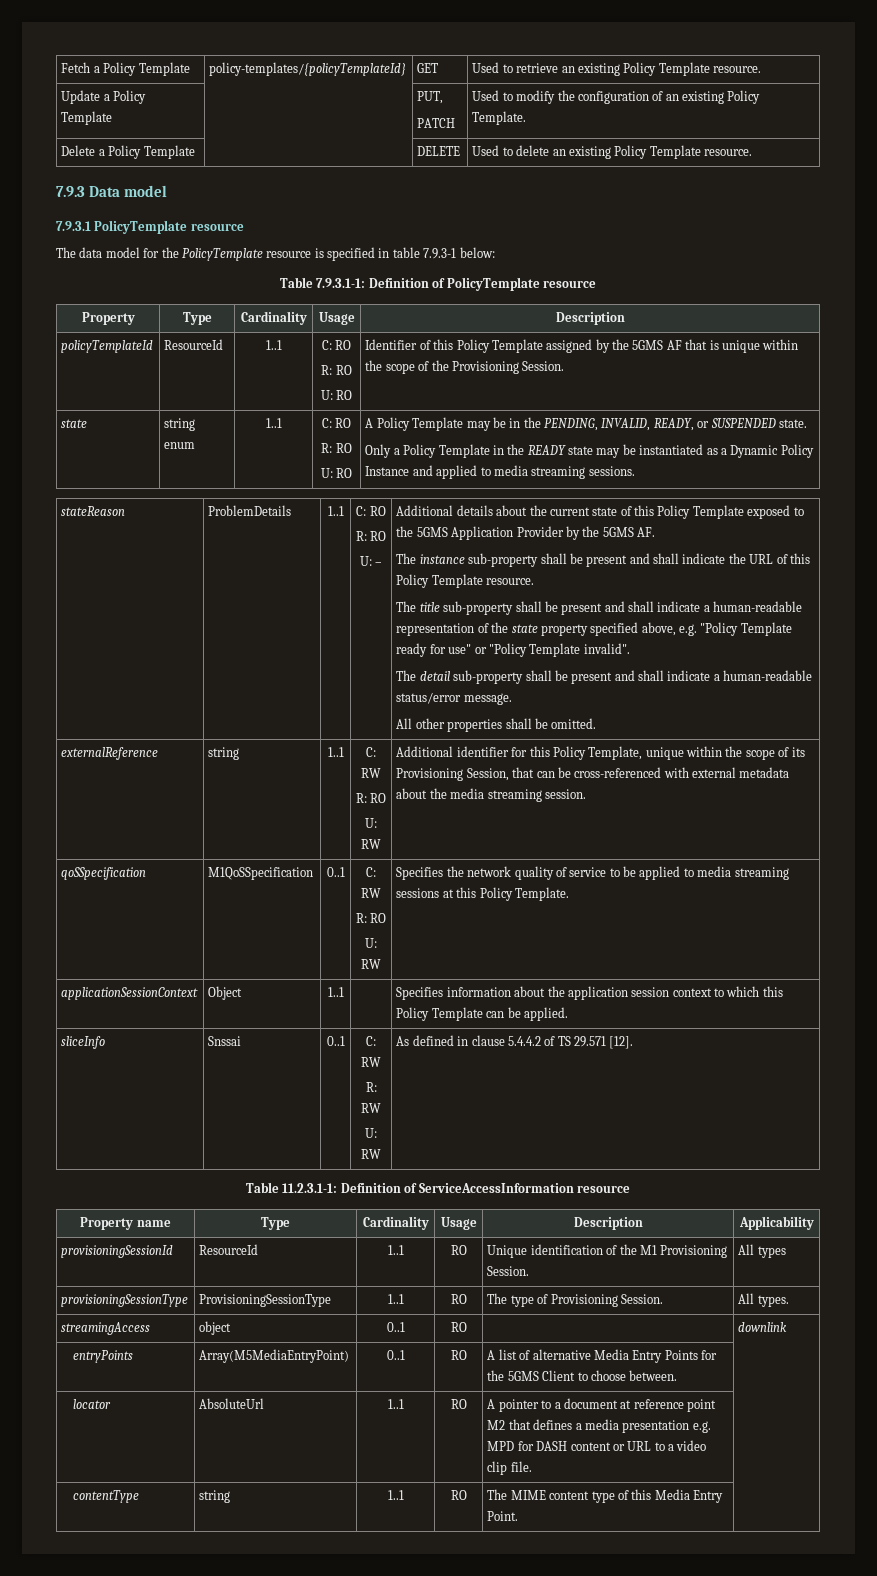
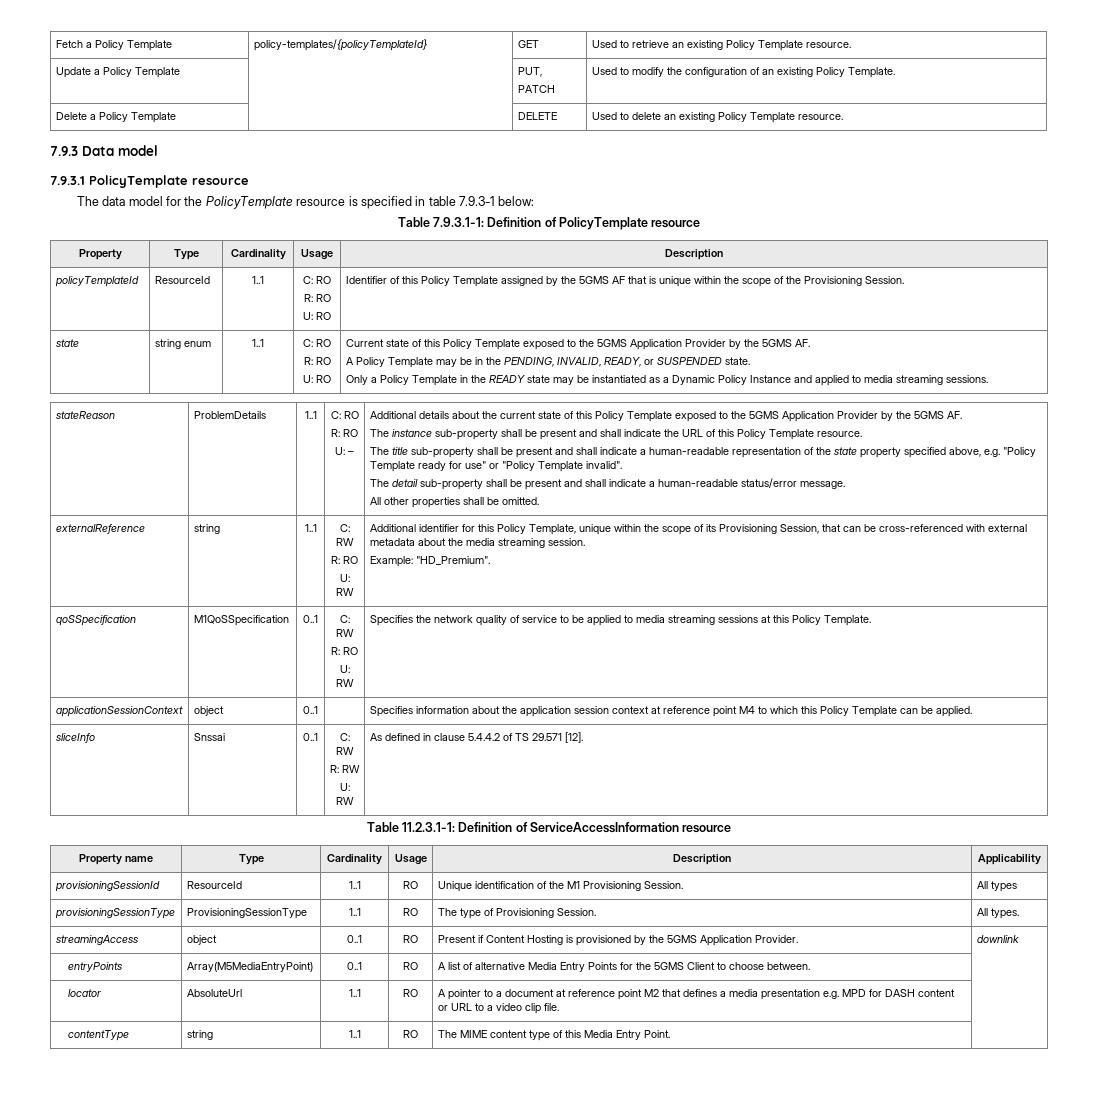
(353, 473) none -> [345,339,810,350] Current state of this Policy Template exposed to the 5GMS Application Provider by the 5GMS AF. //
(586, 794) none -> [369,556,490,567] // Example: "HD_Premium".
[208,986,243,1000] [327,987,344,997] Object | 1..1 -> [193,706,224,716] [303,706,318,714] object | 0..1
(712, 992) none -> [650,706,755,717] at reference point M4
(467, 1327) none -> [437,935,798,946] Present if Content Hosting is provisioned by the 5GMS Application Provider.

